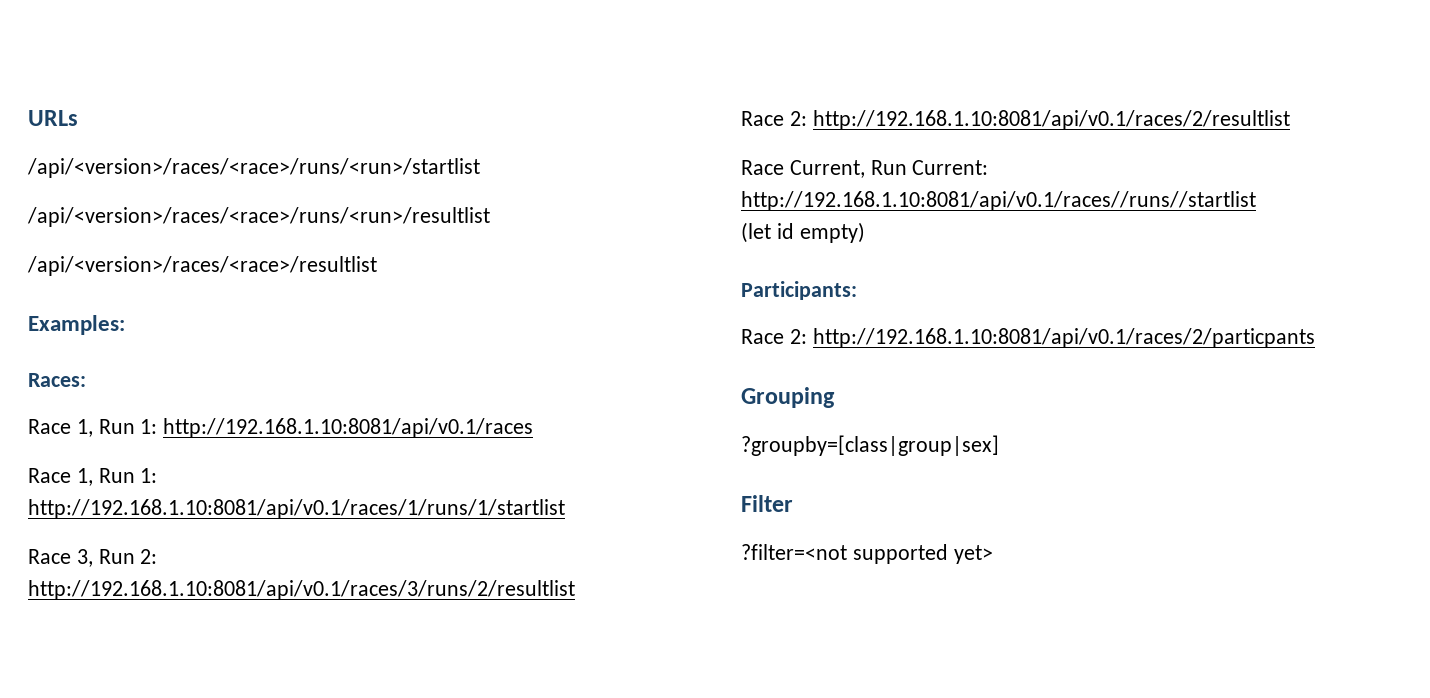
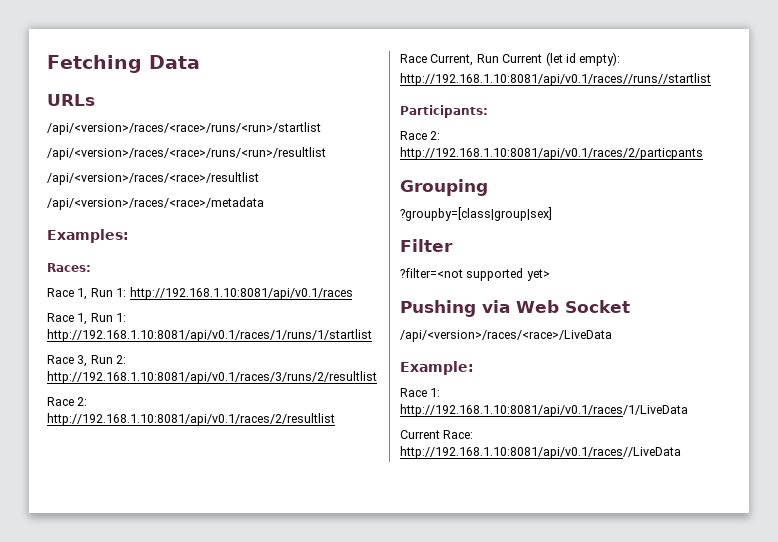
(28, 118) none -> [47,55,200,73] Fetching Data //
(377, 266) none -> [47,197,264,210] // /api/<version>/races/<race>/metadata
[912,160,989,175] [741,191,1256,211] [741,222,865,243] Current: http://192.168.1.10:8081/api/v0.1/races//runs//startlist // (let id empty) -> [502,52,621,66] [400,73,711,86] Current (let id empty): // http://192.168.1.10:8081/api/v0.1/races//runs//startlist
(993, 554) none -> [400,300,630,317] [400,330,612,342] [400,361,474,375] [400,388,441,397] [400,404,688,417] [400,430,474,439] [400,446,681,459] // Pushing via Web Socket // /api/<version>/races/<race>/LiveData // Example: // Race 1: http://192.168.1.10:8081/api/v0.1/races/1/LiveData // Current Race: http://192.168.1.10:8081/api/v0.1/races//LiveData

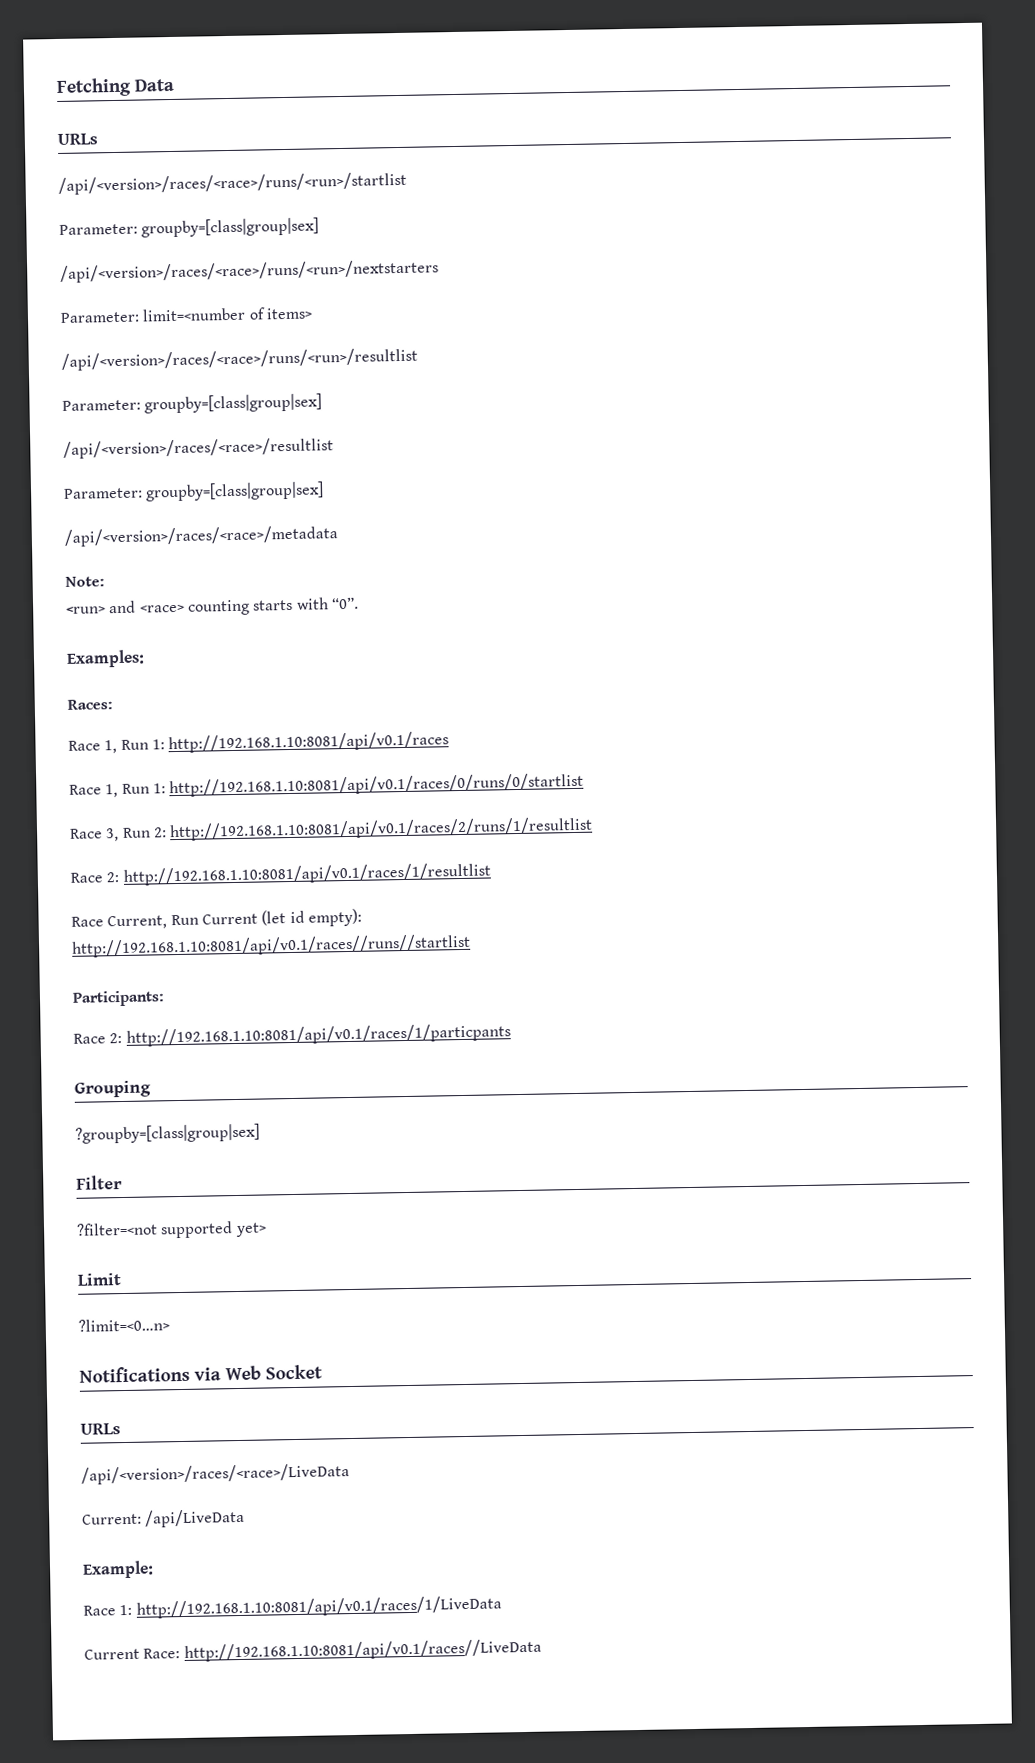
(321, 128) none -> [59,217,320,238] [60,259,439,283] [60,307,313,323] // Parameter: groupby=[class|group|sex] // /api/<version>/races/<race>/runs/<run>/nextstarters // Parameter: limit=<number of items>
(326, 153) none -> [62,393,323,414] // Parameter: groupby=[class|group|sex]
(259, 178) none -> [64,481,325,502] // Parameter: groupby=[class|group|sex]
(264, 203) none -> [65,576,105,587] [66,596,359,616] // Note: // <run> and <race> counting starts with “0”.
[47,329,372,342] http://192.168.1.10:8081/api/v0.1/races/1/runs/1/startlist -> [169,772,585,798] http://192.168.1.10:8081/api/v0.1/races/0/runs/0/startlist
[47,371,377,384] [47,397,88,406] [47,413,335,426] http://192.168.1.10:8081/api/v0.1/races/3/runs/2/resultlist // Race 2: http://192.168.1.10:8081/api/v0.1/races/2/resultlist -> [169,816,594,842] [70,862,491,886] http://192.168.1.10:8081/api/v0.1/races/2/runs/1/resultlist // Race 2: http://192.168.1.10:8081/api/v0.1/races/1/resultlist
[400,147,703,160] http://192.168.1.10:8081/api/v0.1/races/2/particpants -> [125,1023,511,1047] http://192.168.1.10:8081/api/v0.1/races/1/particpants
[400,300,476,317] Pushing -> [77,1273,122,1286] [78,1318,170,1332] [79,1365,190,1383] Limit // ?limit=<0…n> // Notifications
(630, 306) none -> [80,1423,121,1435] // URLs
(612, 336) none -> [82,1508,246,1528] // Current: /api/LiveData

